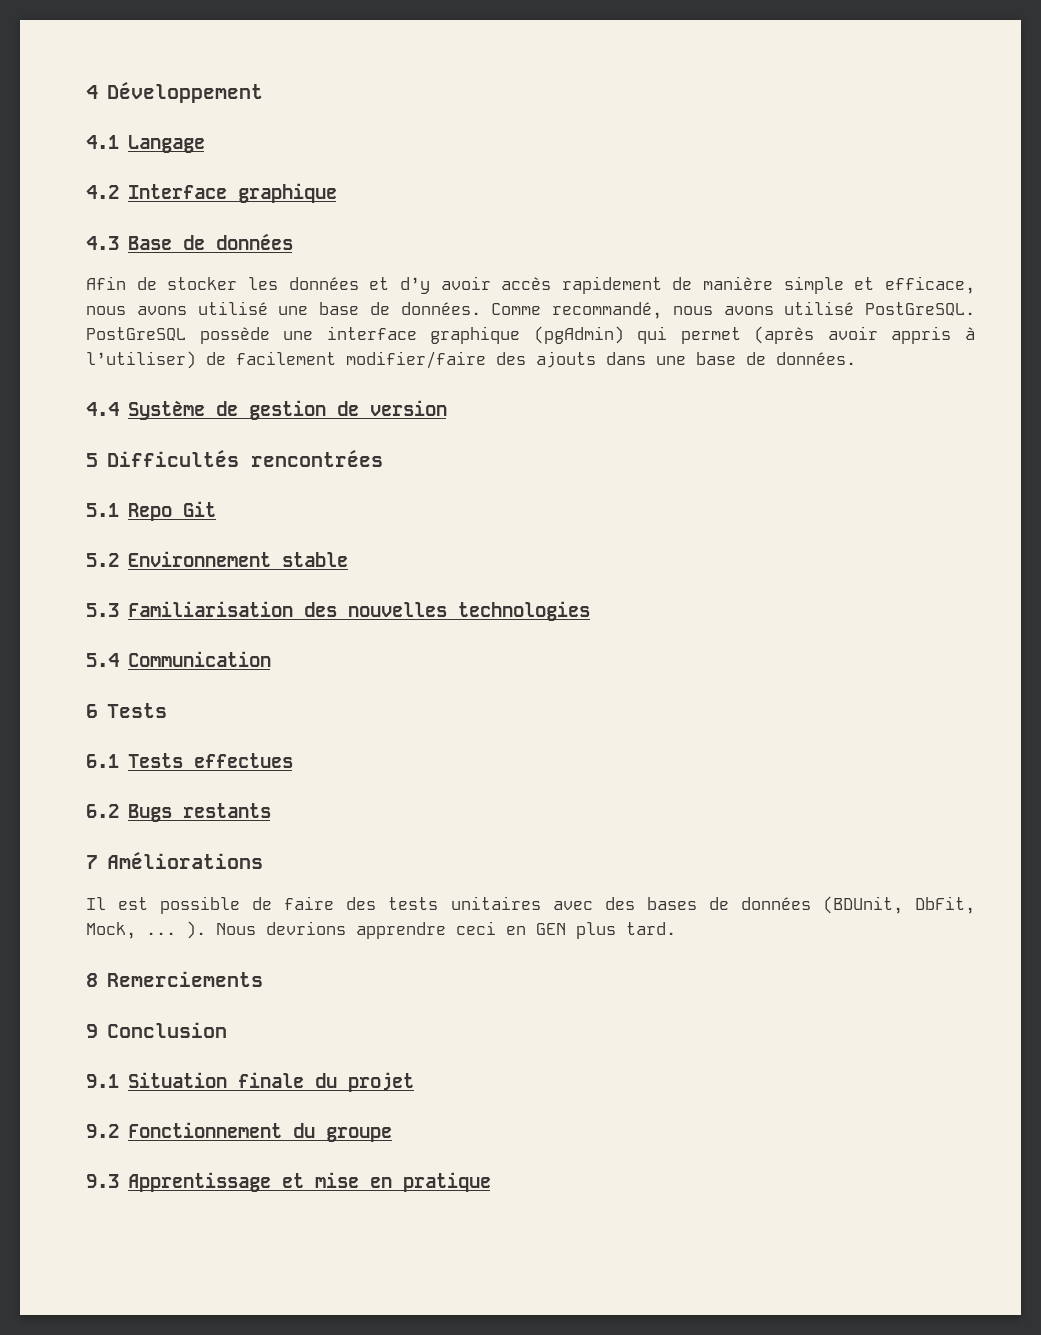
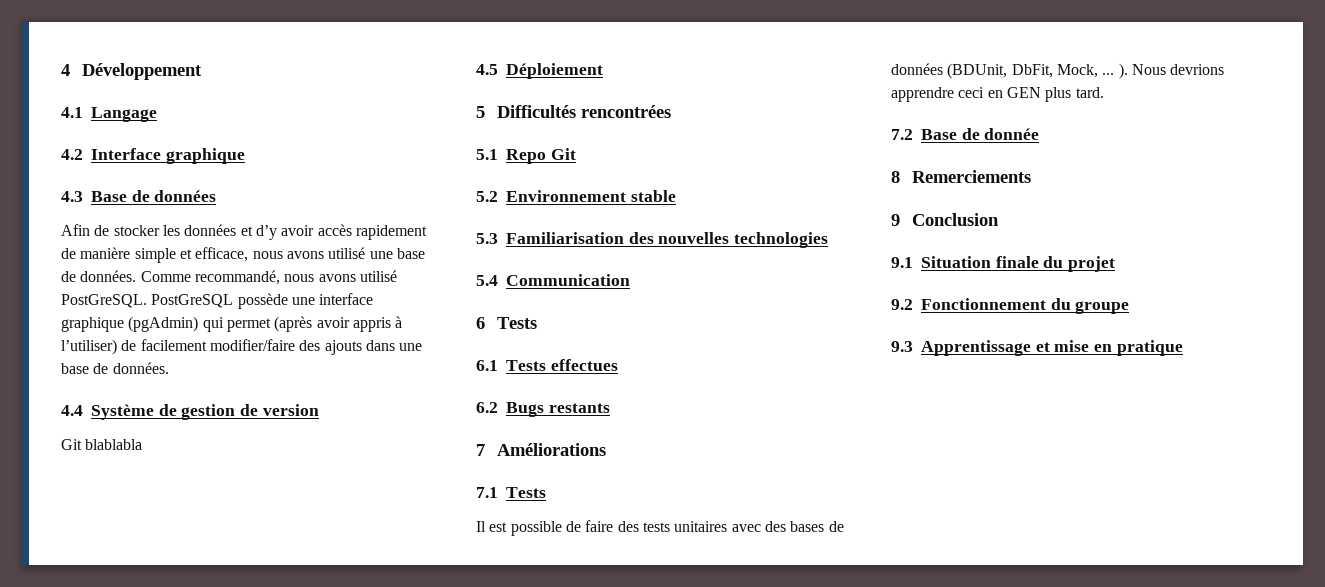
(447, 408) none -> [61,439,143,450] [476,63,603,79] // Git blablabla // 4.5 Déploiement
(264, 860) none -> [476,487,546,498] // 7.1 Tests
(676, 928) none -> [891,128,1040,140] // 7.2 Base de donnée

